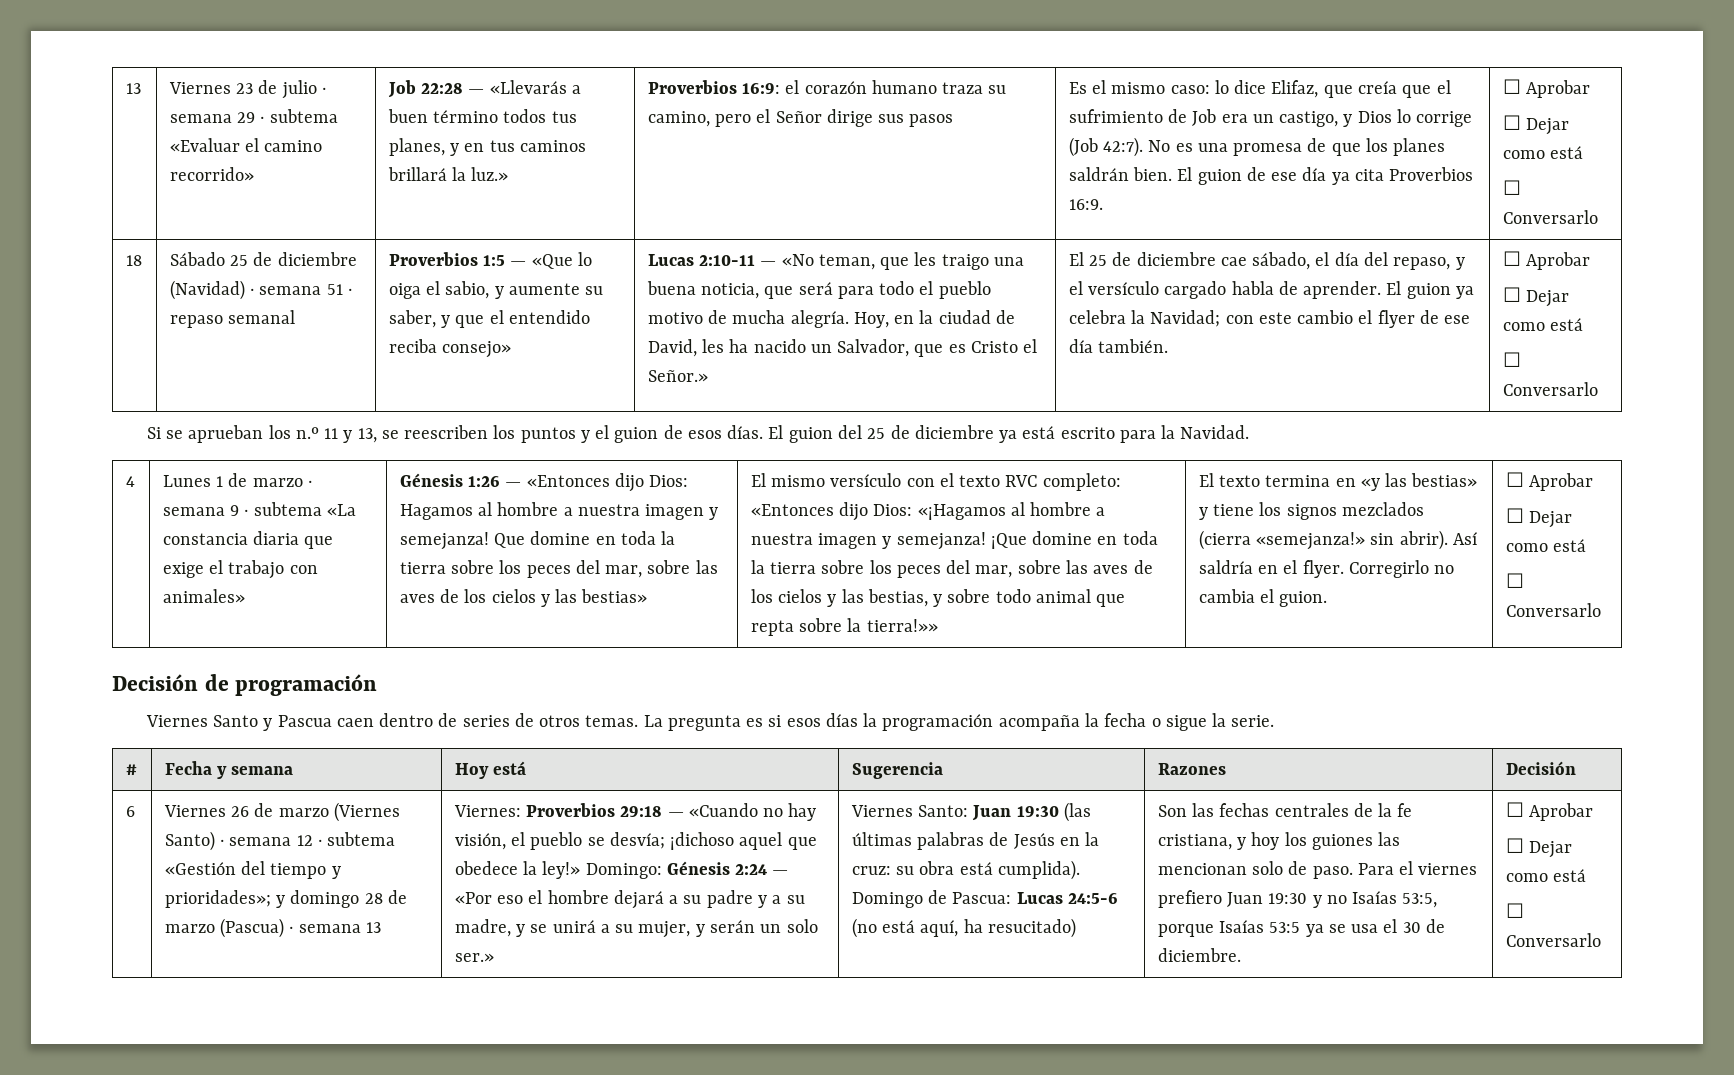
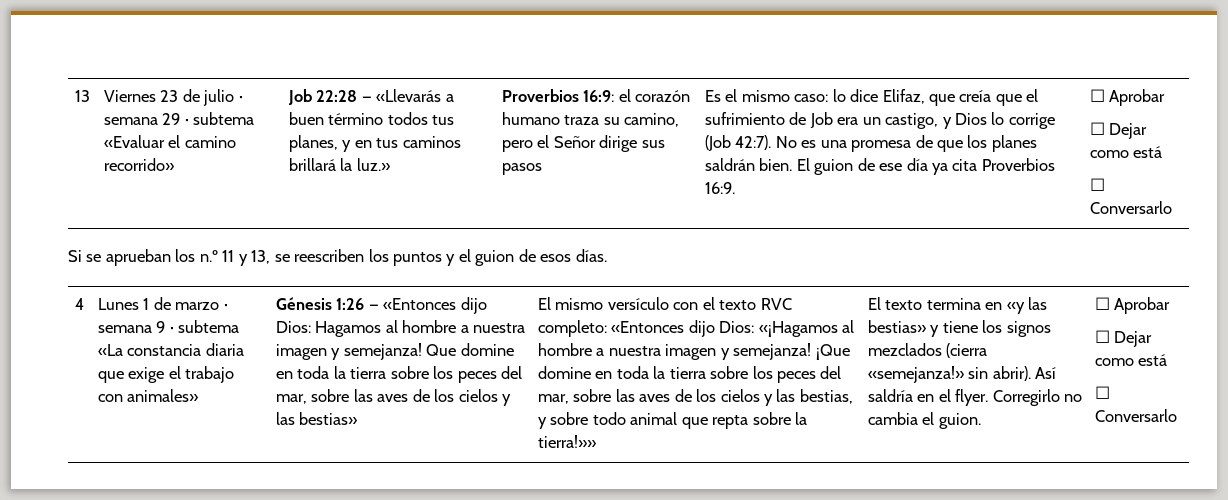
[125,255,142,266] [169,252,357,266] [169,280,352,300] [169,310,296,328] [388,252,592,269] [388,281,604,299] [388,310,590,328] [388,339,512,358] [647,252,1024,270] [646,281,991,299] [647,310,1015,328] [647,339,1038,357] [647,370,708,382] [1068,252,1465,270] [1068,281,1474,299] [1068,310,1471,328] [1068,339,1169,353] [1502,251,1591,270] [1502,287,1570,307] [1502,318,1584,331] [1502,352,1521,367] [1502,382,1598,396] // 18 | Sábado 25 de diciembre (Navidad) · semana 51 · repaso semanal | Proverbios 1:5 — «Que lo oiga el sabio, y aumente su saber, y que el entendido reciba consejo» | Lucas 2:10-11 — «No teman, que les traigo una buena noticia, que será para todo el pueblo motivo de mucha alegría. Hoy, en la ciudad de David, les ha nacido un Salvador, que es Cristo el Señor.» | El 25 de diciembre cae sábado, el día del repaso, y el versículo cargado habla de aprender. El guion ya celebra la Navidad; con este cambio el flyer de ese día también. | ☐ Aprobar // ☐ Dejar como está // ☐ Conversarlo -> (1172, 207) none
[768,425,1250,443] El guion del 25 de diciembre ya está escrito para la Navidad. -> (607, 255) none
[112,674,378,696] [145,713,1275,731] [125,764,137,775] [164,761,294,779] [454,761,527,779] [851,762,943,779] [1157,763,1226,775] [1505,761,1576,775] [125,806,135,817] [163,802,400,822] [164,831,396,851] [164,861,341,879] [164,890,407,908] [164,918,381,938] [453,803,817,821] [454,832,817,850] [454,861,789,879] [454,890,805,909] [454,919,818,938] [454,953,494,962] [850,802,1091,822] [851,832,1100,850] [851,860,1080,880] [851,890,1118,908] [851,918,1076,938] [1157,803,1413,817] [1157,832,1401,850] [1157,861,1478,879] [1157,890,1438,908] [1157,919,1445,937] [1157,948,1241,962] [1505,802,1594,821] [1505,838,1573,858] [1505,869,1587,882] [1505,903,1524,918] [1505,933,1601,947] // Decisión de programación // Viernes Santo y Pascua caen dentro de series de otros temas. La pregunta es si esos días la programación acompaña la fecha o sigue la serie. // # | Fecha y semana | Hoy está | Sugerencia | Razones | Decisión // 6 | Viernes 26 de marzo (Viernes Santo) · semana 12 · subtema «Gestión del tiempo y prioridades»; y domingo 28 de marzo (Pascua) · semana 13 | Viernes: Proverbios 29:18 — «Cuando no hay visión, el pueblo se desvía; ¡dichoso aquel que obedece la ley!» Domingo: Génesis 2:24 — «Por eso el hombre dejará a su padre y a su madre, y se unirá a su mujer, y serán un solo ser.» | Viernes Santo: Juan 19:30 (las últimas palabras de Jesús en la cruz: su obra está cumplida). Domingo de Pascua: Lucas 24:5-6 (no está aquí, ha resucitado) | Son las fechas centrales de la fe cristiana, y hoy los guiones las mencionan solo de paso. Para el viernes prefiero Juan 19:30 y no Isaías 53:5, porque Isaías 53:5 ya se usa el 30 de diciembre. | ☐ Aprobar // ☐ Dejar como está // ☐ Conversarlo -> (1177, 415) none

